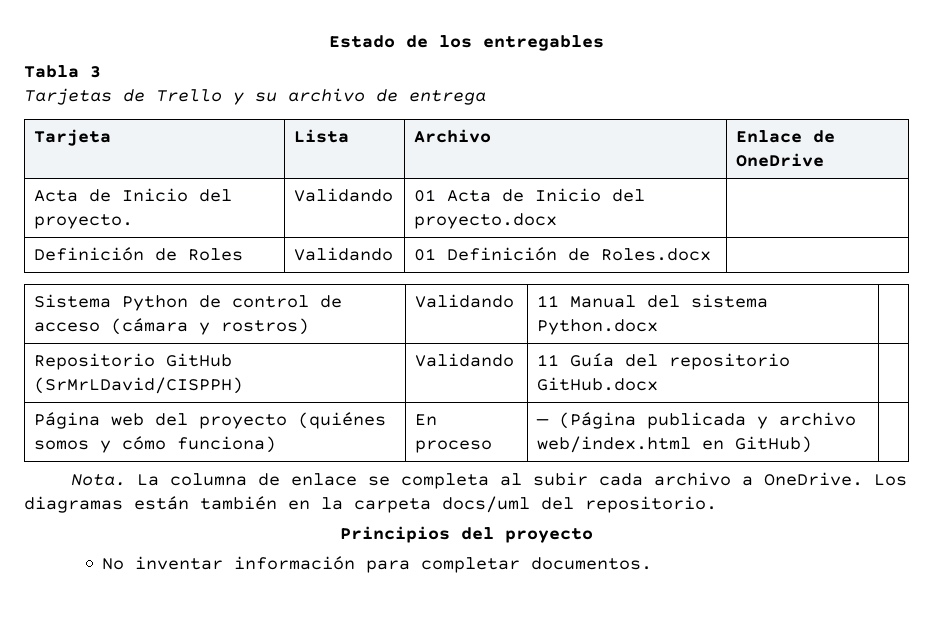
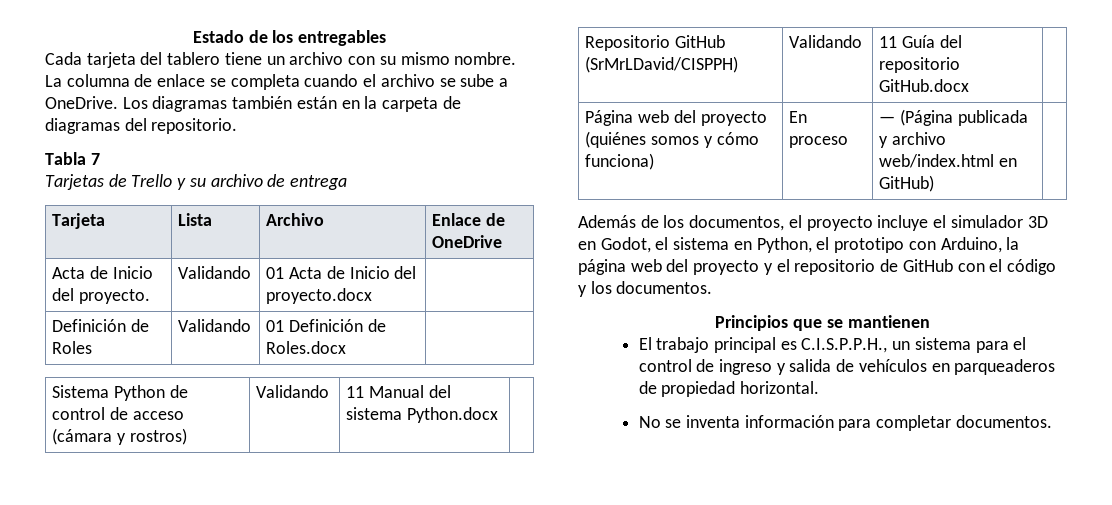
(604, 43) none -> [45,52,517,68] [45,74,508,90] [45,96,461,112] [45,118,238,134] // Cada tarjeta del tablero tiene un archivo con su mismo nombre. La columna de enlace se completa cuando el archivo se sube a OneDrive. Los diagramas también están en la carpeta de diagramas del repositorio.
[90,66,101,78] 3 -> [90,153,100,165] 7
[70,472,907,489] [24,496,717,513] [340,526,593,543] Nota. La columna de enlace se completa al subir cada archivo a OneDrive. Los diagramas están también en la carpeta docs/uml del repositorio. // Principios del proyecto -> [578,215,1048,231] [578,237,1020,253] [578,259,1056,275] [578,281,713,297] [715,315,930,331] [638,337,1027,353] [638,359,1056,375] [638,381,819,397] Además de los documentos, el proyecto incluye el simulador 3D en Godot, el sistema en Python, el prototipo con Arduino, la página web del proyecto y el repositorio de GitHub con el código y los documentos. // Principios que se mantienen // El trabajo principal es C.I.S.P.P.H., un sistema para el control de ingreso y salida de vehículos en parqueaderos de propiedad horizontal.
[135,556,224,570] inventar -> [665,415,740,428] se inventa

